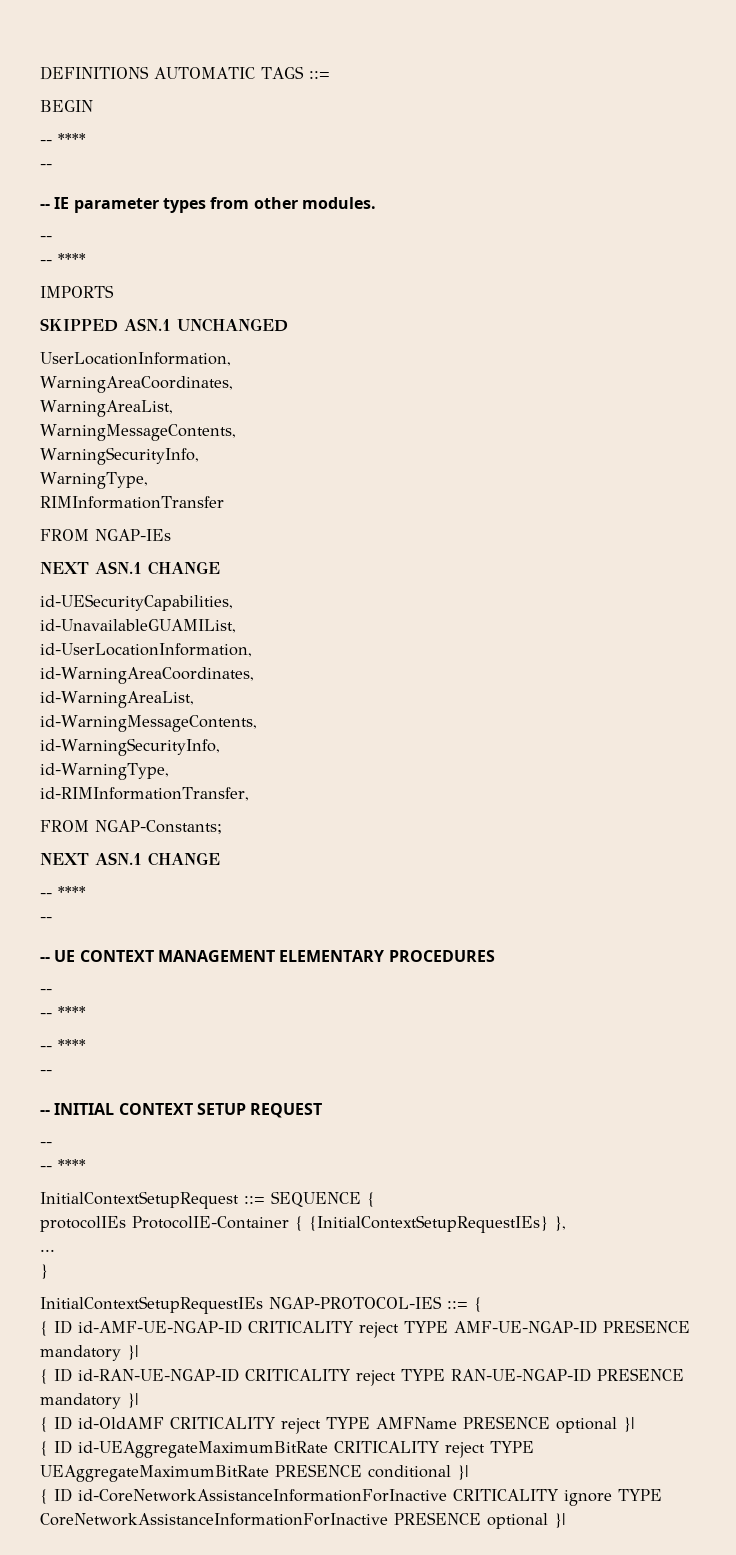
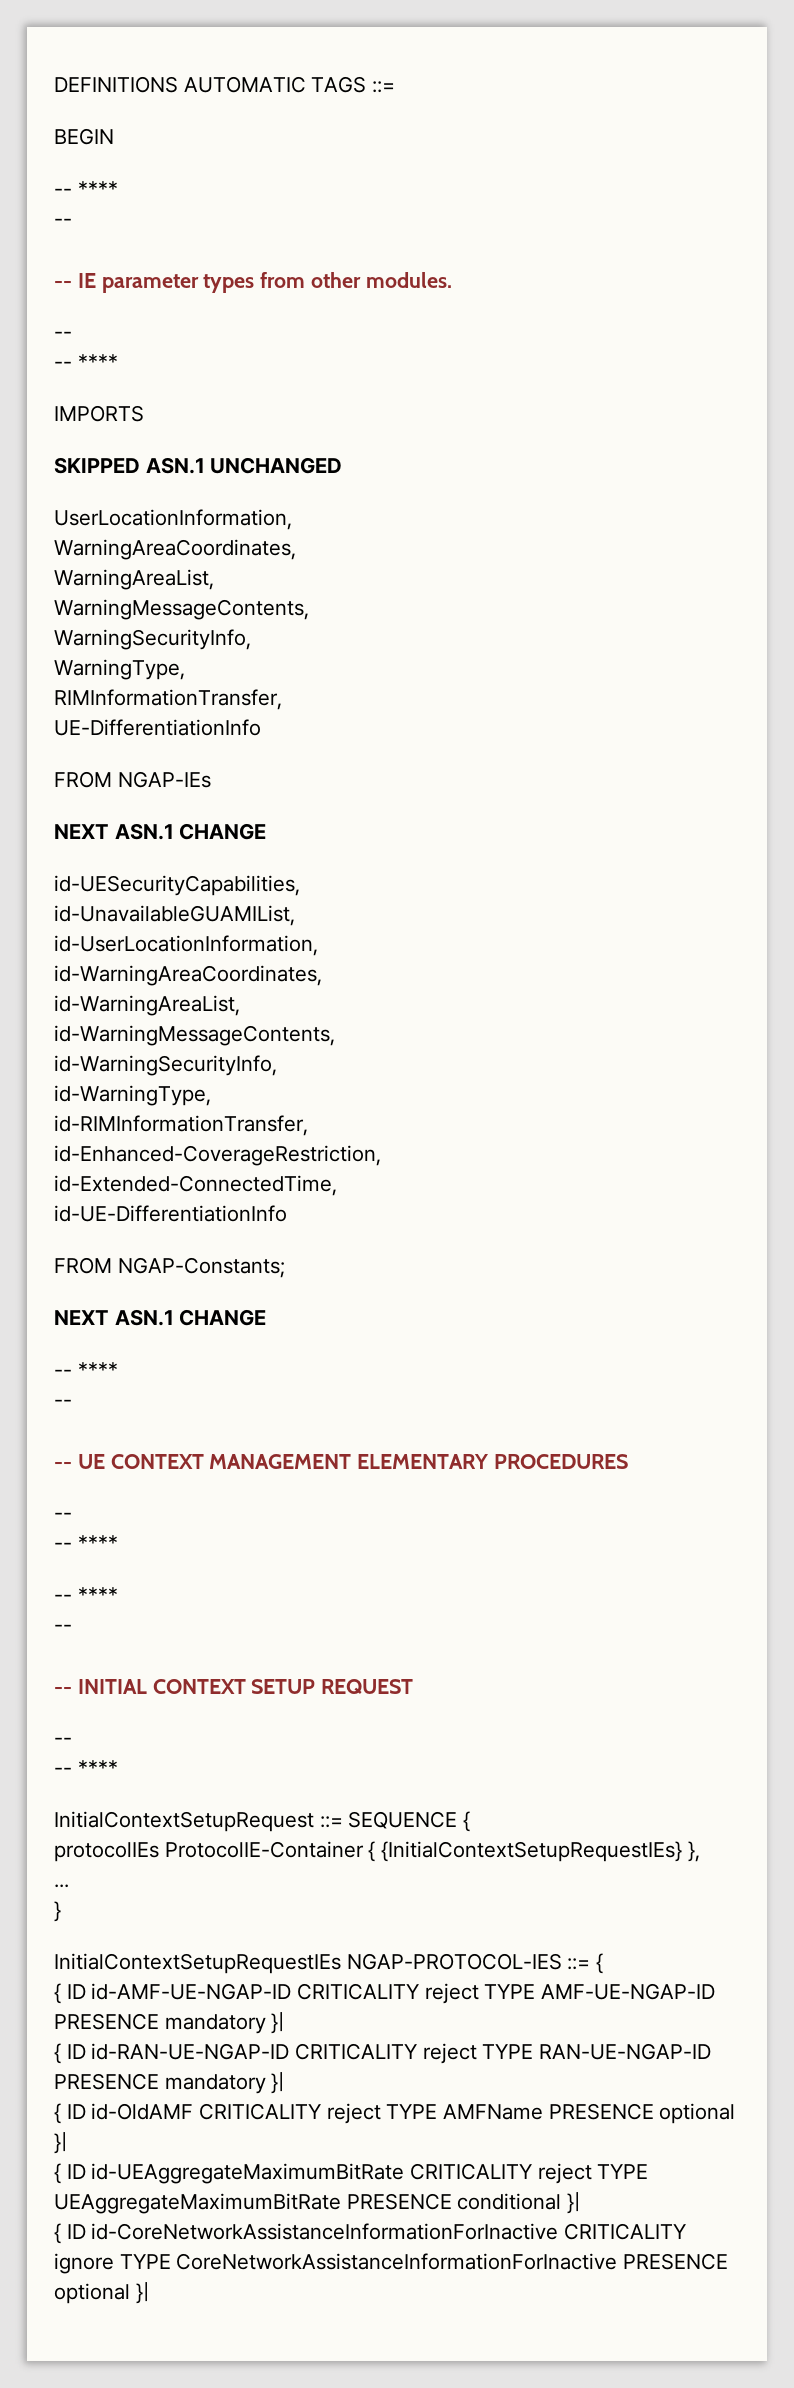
[40,496,224,509] RIMInformationTransfer -> [54,689,282,710] [54,719,261,736] RIMInformationTransfer, // UE-DifferentiationInfo
(249, 794) none -> [54,1145,381,1166] [54,1175,337,1196] [54,1205,287,1222] // id-Enhanced-CoverageRestriction, // id-Extended-ConnectedTime, // id-UE-DifferentiationInfo

